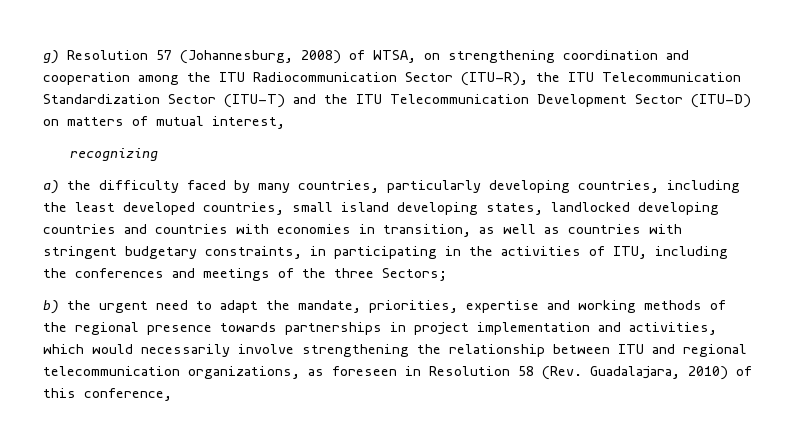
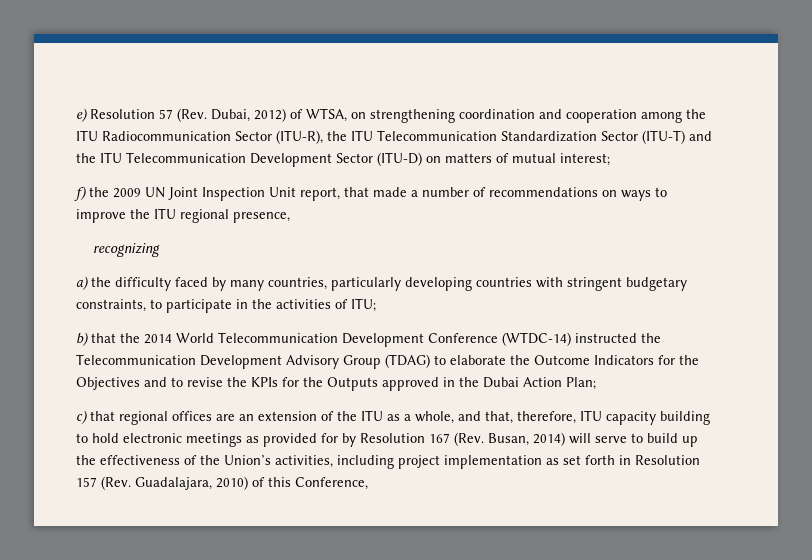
[43,50,59,64] g) -> [76,108,88,122] e)
[180,50,341,64] (Johannesburg, 2008) -> [177,108,286,122] (Rev. Dubai, 2012)
[212,116,285,129] interest, -> [560,153,610,166] [74,186,667,201] [76,208,290,223] interest; // f) the 2009 UN Joint Inspection Unit report, that made a number of recommendations on ways to improve the ITU regional presence,
[578,180,740,193] [43,202,719,215] [43,224,560,237] countries, including the least developed countries, small island developing states, landlocked developing countries and countries with economies in transition, as well as -> (472, 284) none
[310,246,437,259] in participating -> [150,299,232,313] to participate
[613,246,728,259] [43,268,447,281] [43,300,726,314] [43,322,717,335] [43,344,747,357] [43,366,397,379] ITU, including the conferences and meetings of the three Sectors; // b) the urgent need to adapt the mandate, priorities, expertise and working methods of the regional presence towards partnerships in project implementation and activities, which would necessarily involve strengthening the relationship between ITU and regional telecommunication organizations, as foreseen -> [351,298,376,312] [76,332,661,347] [76,354,699,369] [76,377,596,391] [76,410,710,425] [76,432,698,447] [76,455,615,469] ITU; // b) that the 2014 World Telecommunication Development Conference (WTDC-14) instructed the Telecommunication Development Advisory Group (TDAG) to elaborate the Outcome Indicators for the Objectives and to revise the KPIs for the Outputs approved in the Dubai Action Plan; // c) that regional offices are an extension of the ITU as a whole, and that, therefore, ITU capacity building to hold electronic meetings as provided for by Resolution 167 (Rev. Busan, 2014) will serve to build up the effectiveness of the Union’s activities, including project implementation as set forth
[518,366,534,376] 58 -> [76,477,97,487] 157
[84,388,172,401] conference, -> [295,477,368,490] Conference,

